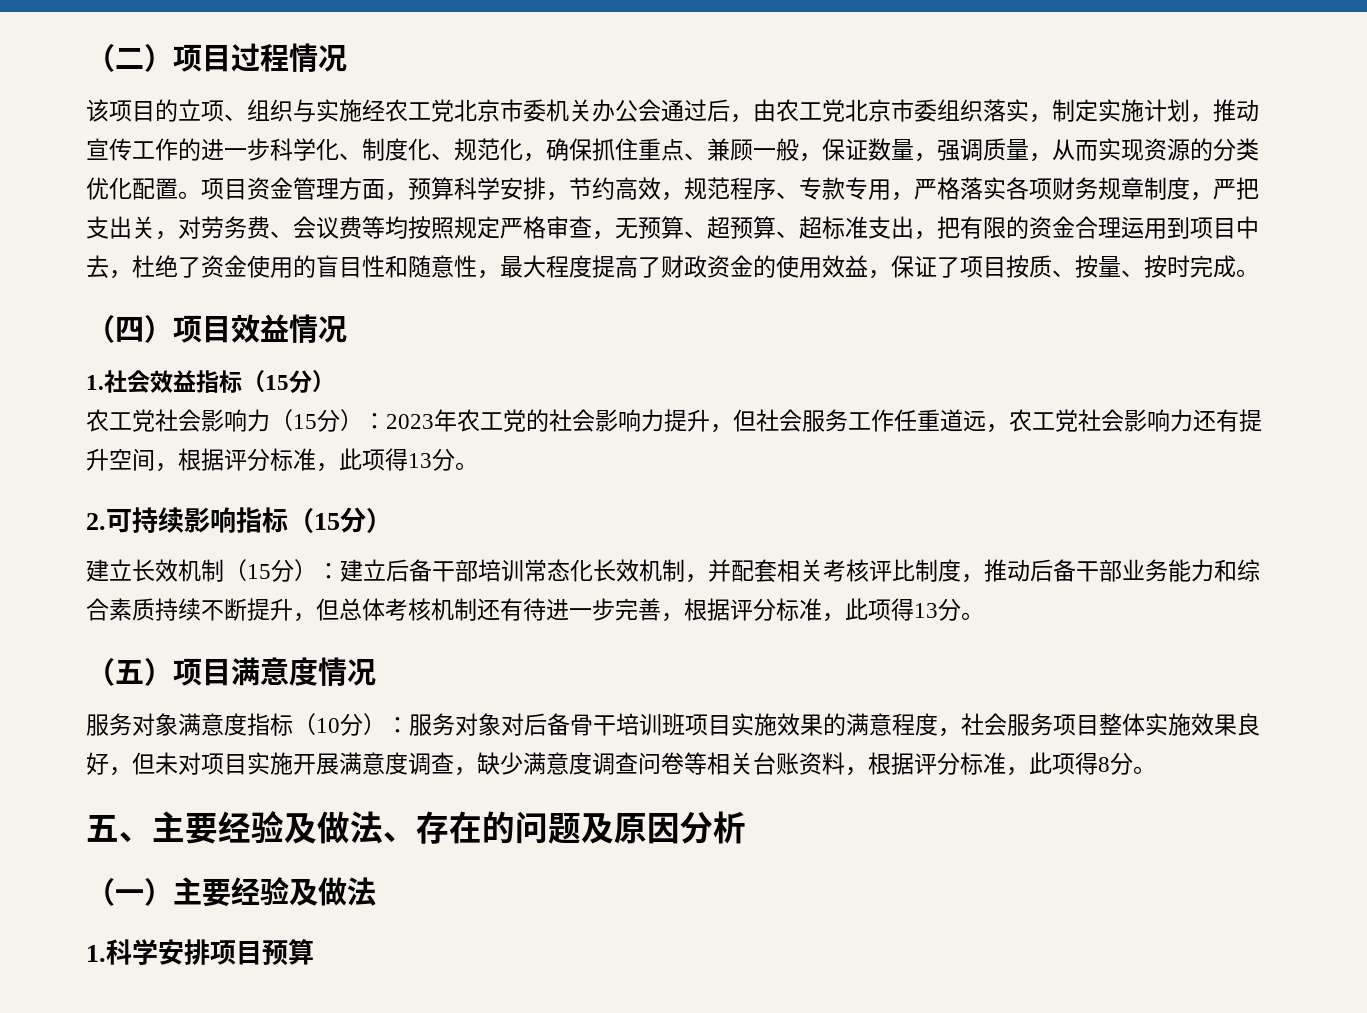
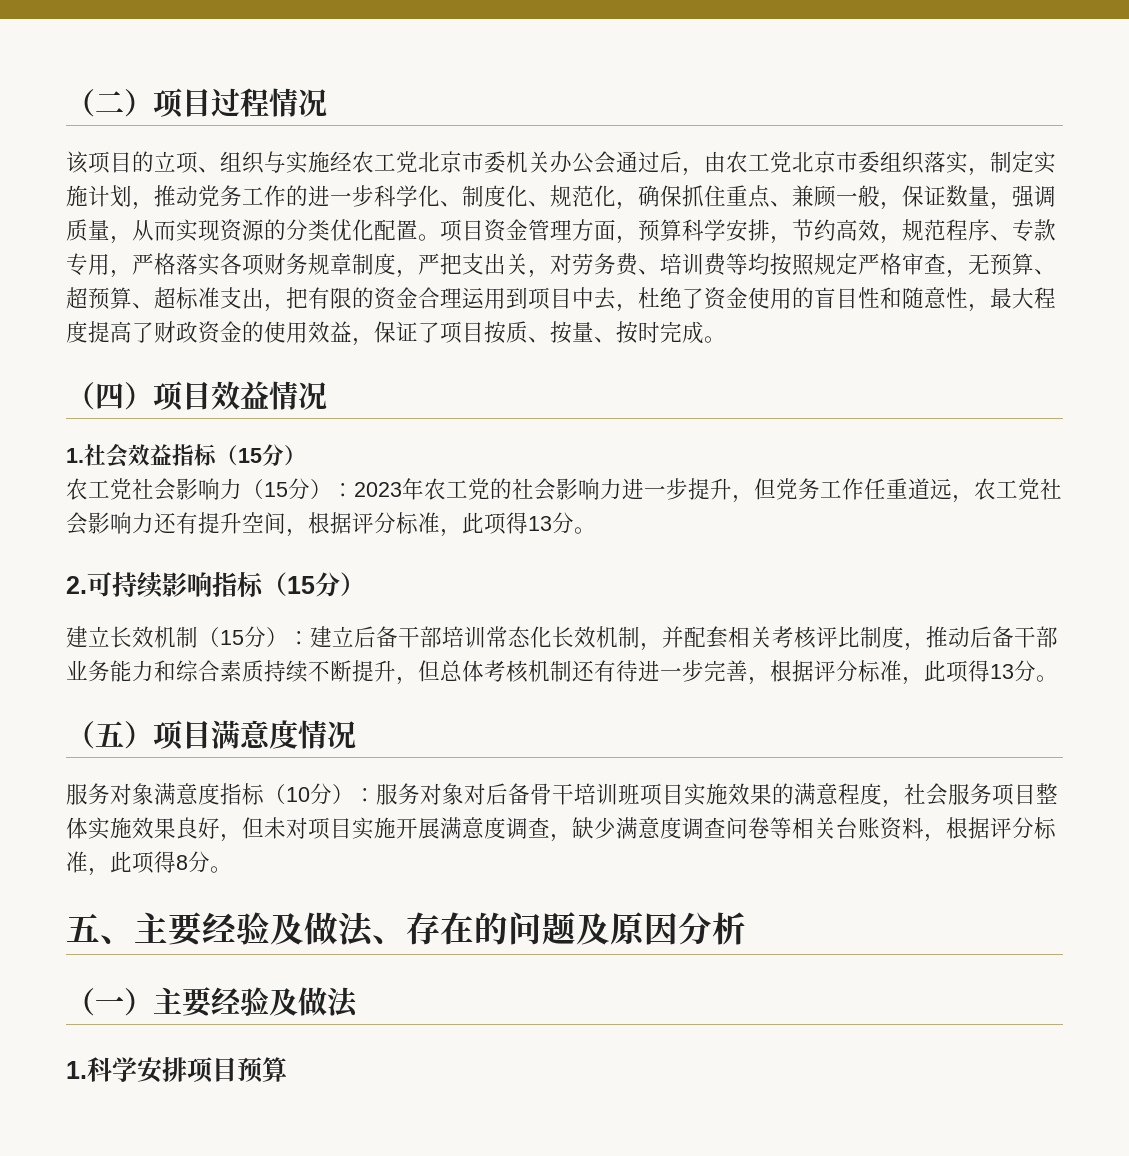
[86,138,132,161] 宣传 -> [198,185,242,207] 党务
[293,216,339,239] 会议 -> [660,253,704,275] 培训
[664,409,825,433] 提升，但社会服 -> [622,478,798,503] 进一步提升，但党

